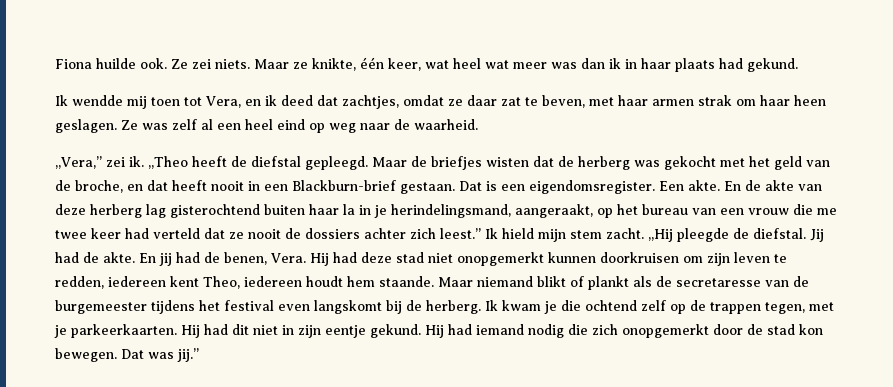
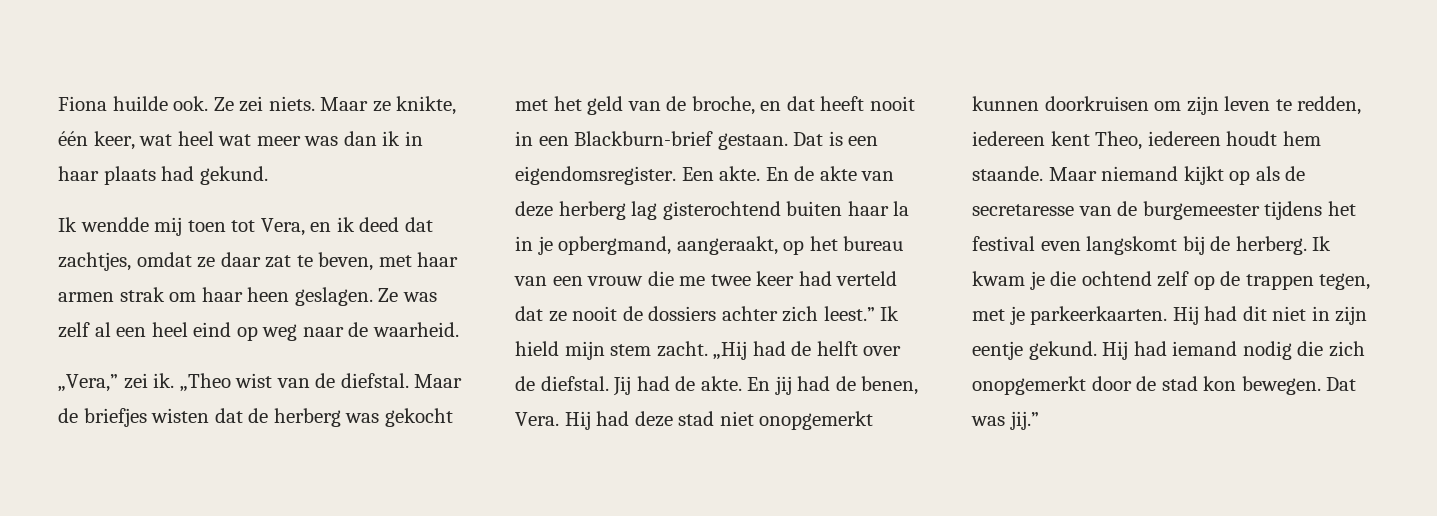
[192,156,368,170] heeft de diefstal gepleegd. -> [235,373,409,388] wist van de diefstal.
[391,204,511,218] herindelingsmand, -> [558,236,672,255] opbergmand,
[677,228,729,242] pleegde -> [752,341,902,356] had de helft over
[537,276,629,290] blikt of plankt -> [1183,166,1251,185] kijkt op

